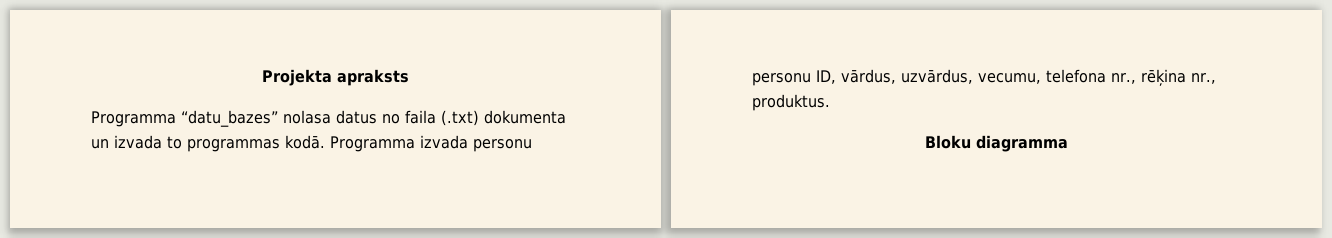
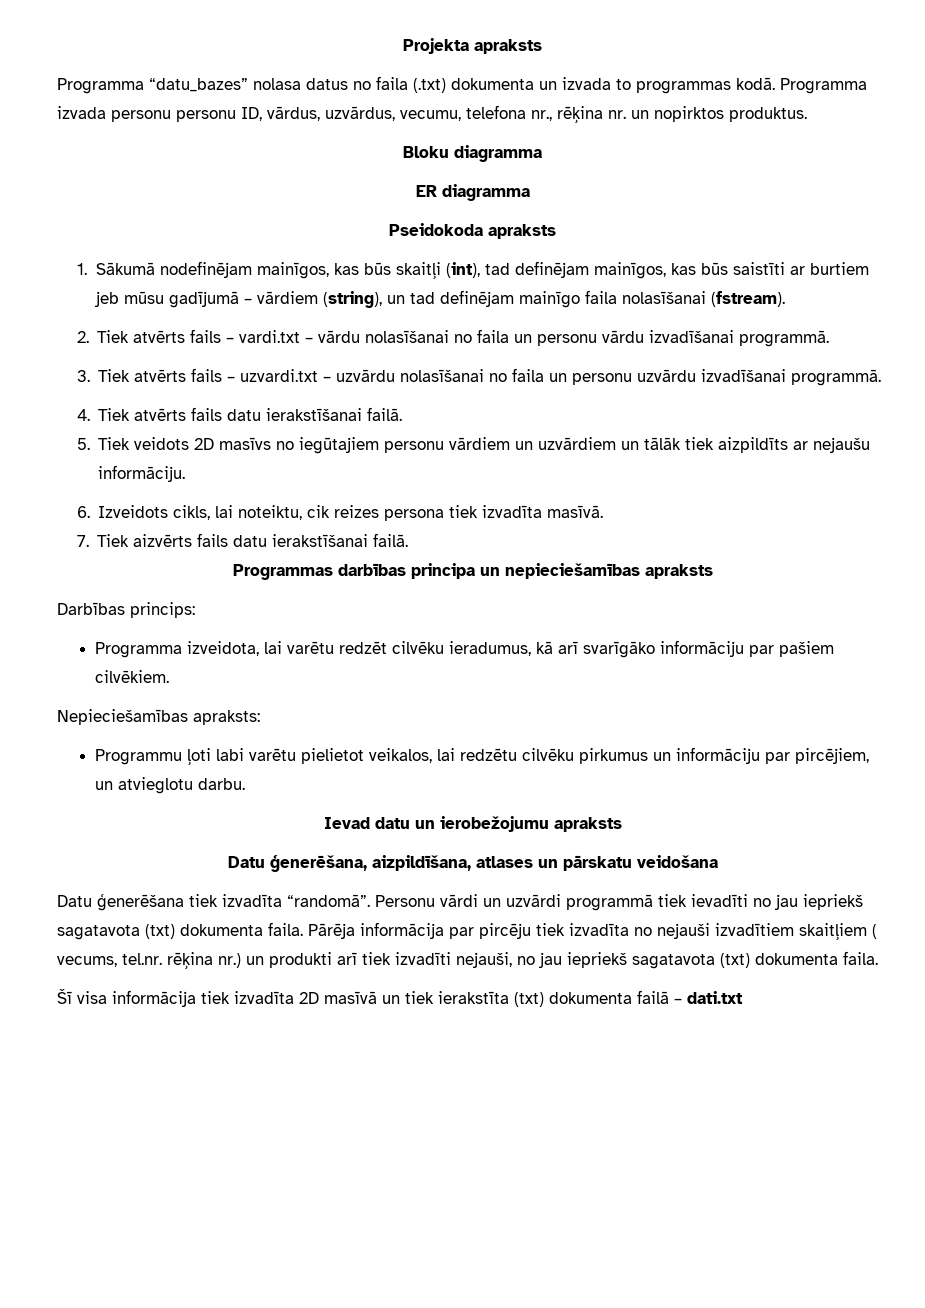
[1190,73,1216,84] nr., -> [608,106,724,122] nr. un nopirktos
(1068, 143) none -> [415,184,530,201] [389,223,556,239] [76,261,870,279] [95,290,786,308] [76,329,830,347] [76,368,882,386] [76,407,403,421] [76,437,871,454] [98,465,186,482] [76,505,604,521] [76,533,409,547] [232,563,713,580] [57,602,195,618] [95,640,835,658] [95,670,170,683] [57,709,260,725] [95,747,870,765] [95,777,246,794] [323,816,622,832] [227,855,718,872] [57,894,863,911] [57,922,877,940] [57,951,878,969] [57,989,743,1007] // ER diagramma // Pseidokoda apraksts // 1. Sākumā nodefinējam mainīgos, kas būs skaitļi (int), tad definējam mainīgos, kas būs saistīti ar burtiem jeb mūsu gadījumā – vārdiem (string), un tad definējam mainīgo faila nolasīšanai (fstream). // 2. Tiek atvērts fails – vardi.txt – vārdu nolasīšanai no faila un personu vārdu izvadīšanai programmā. // 3. Tiek atvērts fails – uzvardi.txt – uzvārdu nolasīšanai no faila un personu uzvārdu izvadīšanai programmā. // 4. Tiek atvērts fails datu ierakstīšanai failā. // 5. Tiek veidots 2D masīvs no iegūtajiem personu vārdiem un uzvārdiem un tālāk tiek aizpildīts ar nejaušu informāciju. // 6. Izveidots cikls, lai noteiktu, cik reizes persona tiek izvadīta masīvā. // 7. Tiek aizvērts fails datu ierakstīšanai failā. // Programmas darbības principa un nepieciešamības apraksts // Darbības princips: // Programma izveidota, lai varētu redzēt cilvēku ieradumus, kā arī svarīgāko informāciju par pašiem cilvēkiem. // Nepieciešamības apraksts: // Programmu ļoti labi varētu pielietot veikalos, lai redzētu cilvēku pirkumus un informāciju par pircējiem, un atvieglotu darbu. // Ievad datu un ierobežojumu apraksts // Datu ģenerēšana, aizpildīšana, atlases un pārskatu veidošana // Datu ģenerēšana tiek izvadīta “randomā”. Personu vārdi un uzvārdi programmā tiek ievadīti no jau iepriekš sagatavota (txt) dokumenta faila. Pārēja informācija par pircēju tiek izvadīta no nejauši izvadītiem skaitļiem ( vecums, tel.nr. rēķina nr.) un produkti arī tiek izvadīti nejauši, no jau iepriekš sagatavota (txt) dokumenta faila. // Šī visa informācija tiek izvadīta 2D masīvā un tiek ierakstīta (txt) dokumenta failā – dati.txt

